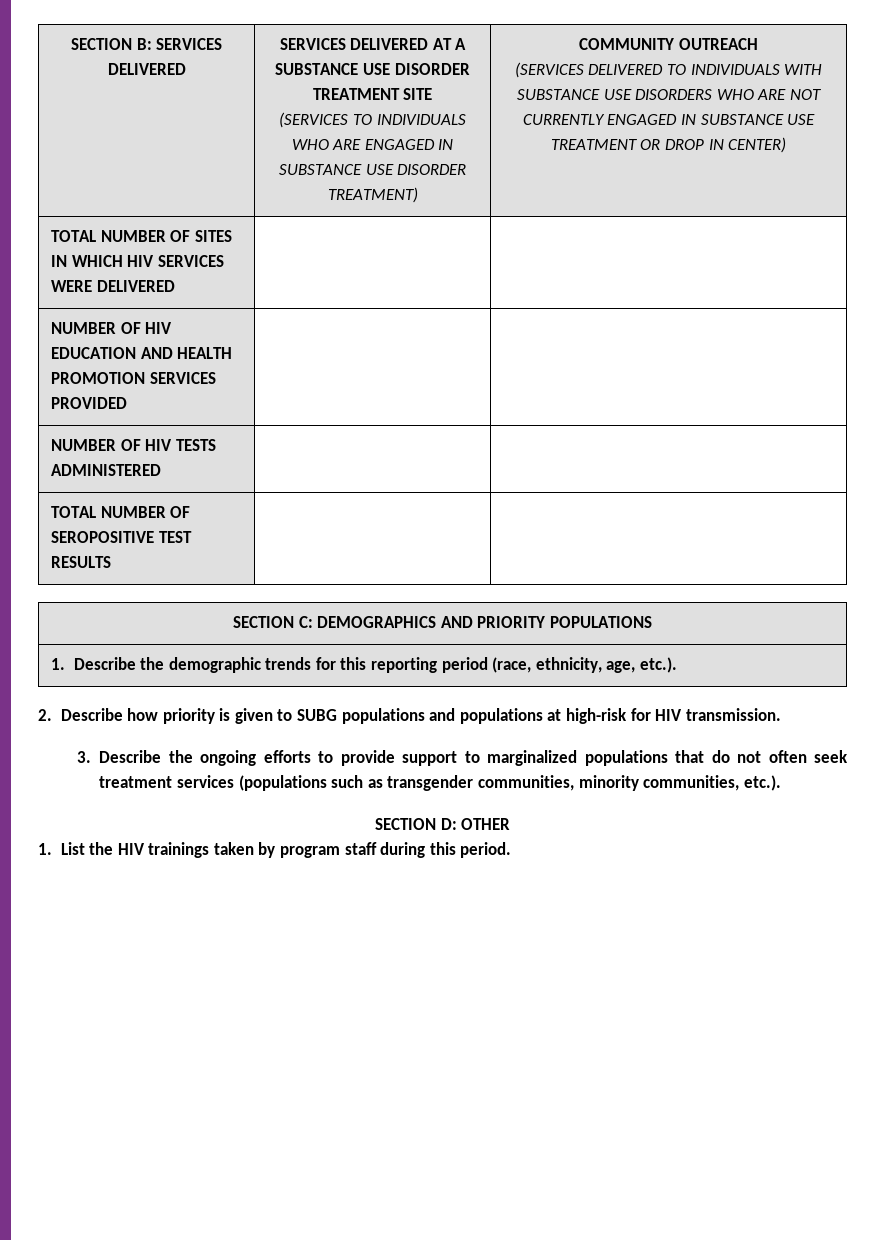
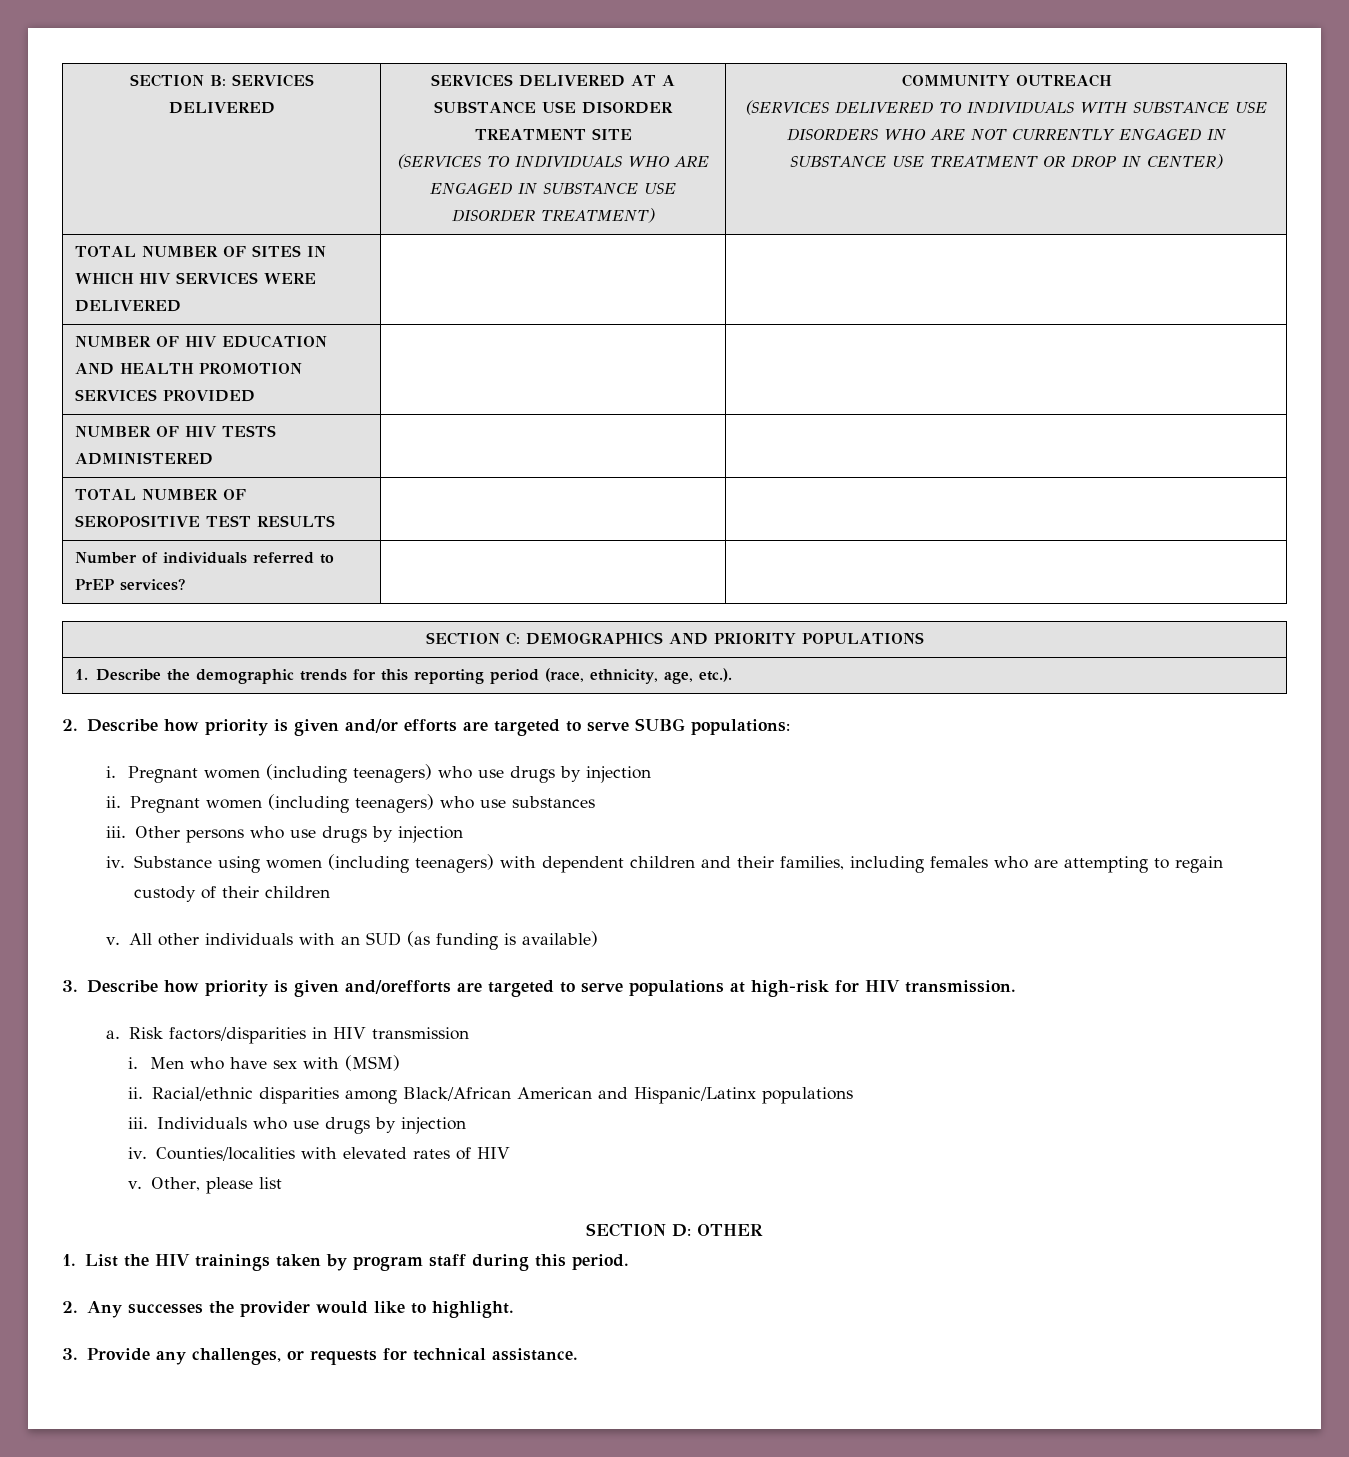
(112, 562) none -> [75,552,335,564] [75,578,186,591] // Number of individuals referred to PrEP services? | |
[277,708,456,724] to SUBG populations and -> [344,718,790,736] [106,764,652,783] [106,794,595,813] [106,826,463,843] [106,854,1223,873] [133,886,330,902] [106,931,598,950] [62,980,623,997] and/or efforts are targeted to serve SUBG populations: // i. Pregnant women (including teenagers) who use drugs by injection // ii. Pregnant women (including teenagers) who use substances // iii. Other persons who use drugs by injection // iv. Substance using women (including teenagers) with dependent children and their families, including females who are attempting to regain custody of their children // v. All other individuals with an SUD (as funding is available) // 3. Describe how priority is given and/orefforts are targeted to serve
[76,750,848,766] [99,775,781,791] 3. Describe the ongoing efforts to provide support to marginalized populations that do not often seek treatment services (populations such as transgender communities, minority communities, etc.). -> [106,1027,469,1044] [128,1055,401,1071] [128,1087,854,1104] [128,1117,467,1134] [128,1147,511,1161] [128,1177,283,1194] a. Risk factors/disparities in HIV transmission // i. Men who have sex with (MSM) // ii. Racial/ethnic disparities among Black/African American and Hispanic/Latinx populations // iii. Individuals who use drugs by injection // iv. Counties/localities with elevated rates of HIV // v. Other, please list
(512, 850) none -> [62,1301,514,1318] [62,1348,578,1365] // 2. Any successes the provider would like to highlight. // 3. Provide any challenges, or requests for technical assistance.

